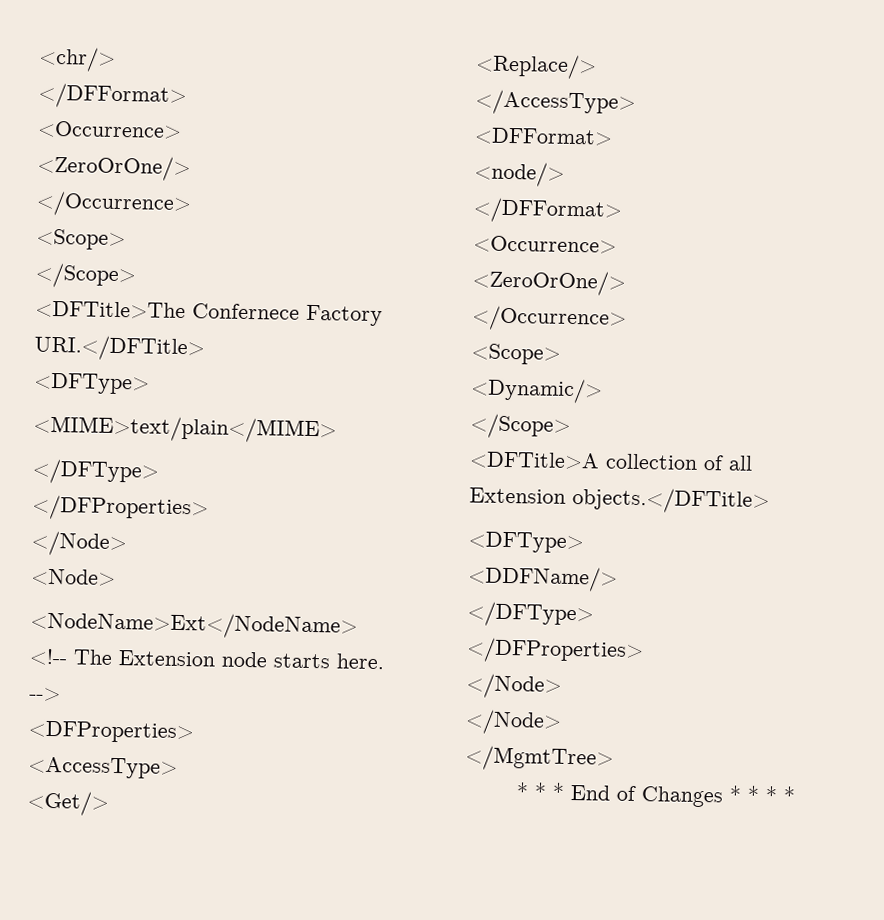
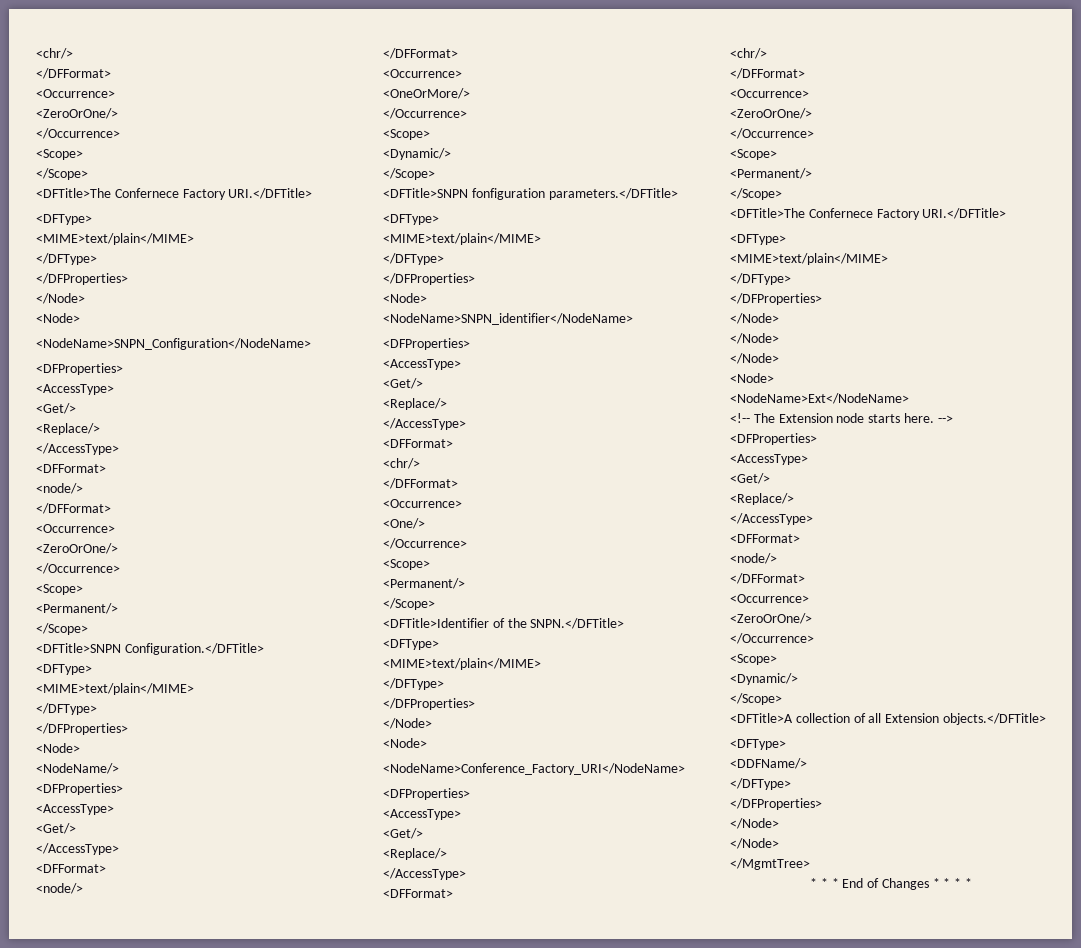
(116, 577) none -> [36,338,311,350] [36,363,123,375] [36,384,114,395] [36,403,76,414] [36,423,100,435] [36,443,119,455] [36,464,106,473] [36,483,83,494] [36,503,111,514] [36,524,115,533] [36,543,118,554] [36,563,120,574] [36,584,83,595] [36,603,118,614] [36,623,88,635] [36,643,264,655] [36,664,92,675] [36,683,194,695] [36,703,97,715] [36,723,128,735] [36,743,80,753] [36,763,119,774] [36,783,123,795] [36,804,114,815] [36,823,76,834] [36,843,119,855] [36,864,106,873] [36,883,83,894] [383,48,458,59] [383,69,462,78] [383,88,470,99] [383,108,467,119] [383,129,430,140] [383,148,451,160] [383,168,435,180] [383,188,678,200] [383,214,439,225] [383,233,541,245] [383,253,444,265] [383,273,475,285] [383,293,427,303] [383,313,633,325] [383,338,470,350] [383,359,461,370] [383,378,423,389] [383,398,447,410] [383,418,466,430] [383,439,453,448] [383,458,420,469] [383,478,458,489] [383,499,462,508] [383,518,425,529] [383,538,467,549] [383,559,430,570] [383,578,465,589] [383,598,435,610] [383,618,625,629] [383,639,439,650] [383,658,541,670] [383,678,444,690] [383,698,475,710] [383,718,432,729] [383,738,427,748] [383,763,685,775] [383,788,470,800] [383,809,461,820] [383,828,423,839] [383,848,447,860] [383,868,466,880] [383,889,453,898] [730,48,767,59] [730,68,805,79] [730,89,809,98] [730,108,812,119] [730,128,814,139] [730,149,777,160] [730,168,812,179] [730,188,782,200] [730,208,1007,220] [730,234,786,245] [730,253,888,265] [730,273,791,285] [730,293,822,305] [730,313,779,324] [730,333,779,344] [730,353,779,364] [730,373,774,383] // <NodeName>SNPN_Configuration</NodeName> // <DFProperties> // <AccessType> // <Get/> // <Replace/> // </AccessType> // <DFFormat> // <node/> // </DFFormat> // <Occurrence> // <ZeroOrOne/> // </Occurrence> // <Scope> // <Permanent/> // </Scope> // <DFTitle>SNPN Configuration.</DFTitle> // <DFType> // <MIME>text/plain</MIME> // </DFType> // </DFProperties> // <Node> // <NodeName/> // <DFProperties> // <AccessType> // <Get/> // </AccessType> // <DFFormat> // <node/> // </DFFormat> // <Occurrence> // <OneOrMore/> // </Occurrence> // <Scope> // <Dynamic/> // </Scope> // <DFTitle>SNPN fonfiguration parameters.</DFTitle> // <DFType> // <MIME>text/plain</MIME> // </DFType> // </DFProperties> // <Node> // <NodeName>SNPN_identifier</NodeName> // <DFProperties> // <AccessType> // <Get/> // <Replace/> // </AccessType> // <DFFormat> // <chr/> // </DFFormat> // <Occurrence> // <One/> // </Occurrence> // <Scope> // <Permanent/> // </Scope> // <DFTitle>Identifier of the SNPN.</DFTitle> // <DFType> // <MIME>text/plain</MIME> // </DFType> // </DFProperties> // </Node> // <Node> // <NodeName>Conference_Factory_URI</NodeName> // <DFProperties> // <AccessType> // <Get/> // <Replace/> // </AccessType> // <DFFormat> // <chr/> // </DFFormat> // <Occurrence> // <ZeroOrOne/> // </Occurrence> // <Scope> // <Permanent/> // </Scope> // <DFTitle>The Confernece Factory URI.</DFTitle> // <DFType> // <MIME>text/plain</MIME> // </DFType> // </DFProperties> // </Node> // </Node> // </Node> // <Node>

